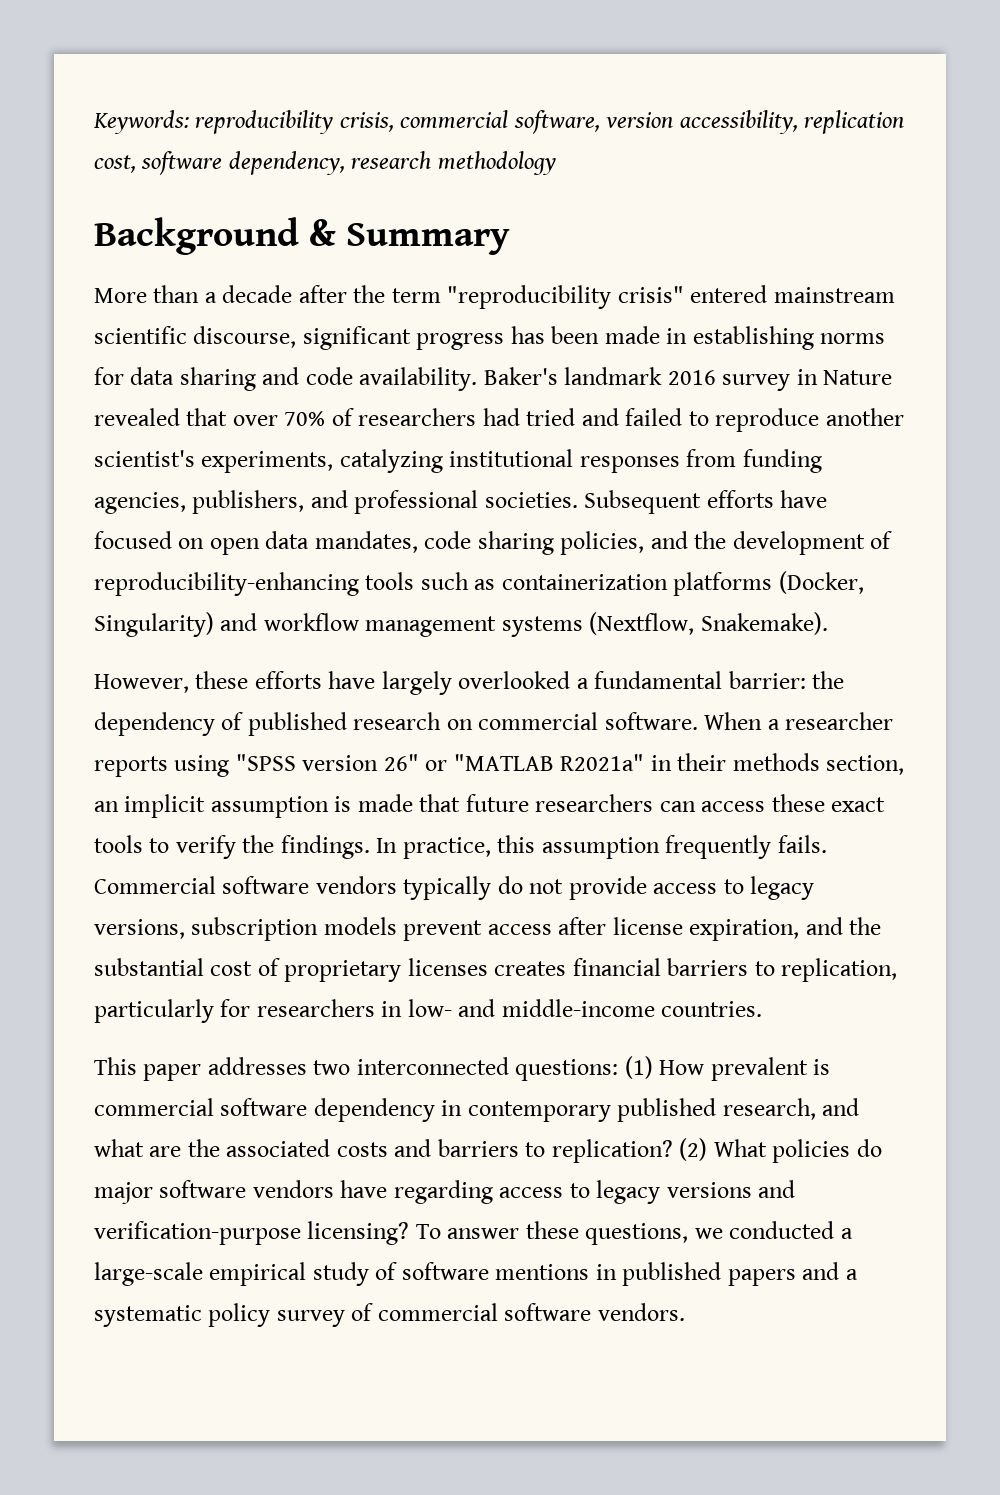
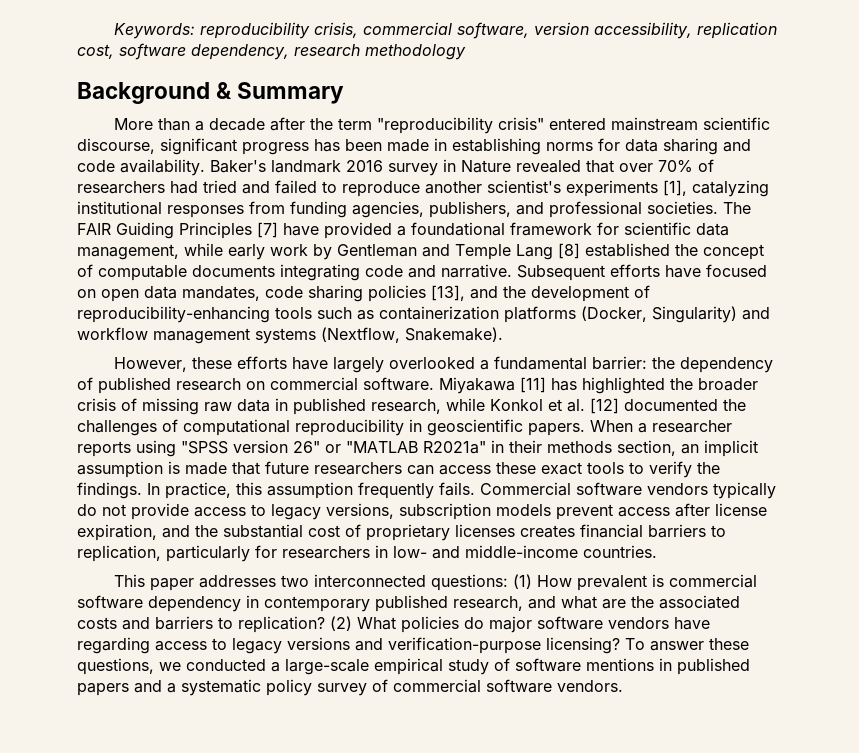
[201,451,334,473] experiments, -> [566,180,687,197] experiments [1],
(578, 500) none -> [723,202,751,214] [77,222,729,239] [77,243,764,260] [77,264,512,281] The FAIR Guiding Principles [7] have provided a foundational framework for scientific data management, while early work by Gentleman and Temple Lang [8] established the concept of computable documents integrating code and narrative.
[560,531,645,555] policies, -> [368,285,465,302] policies [13],
(698, 721) none -> [439,377,758,394] [77,398,746,415] [77,419,585,436] Miyakawa [11] has highlighted the broader crisis of missing raw data in published research, while Konkol et al. [12] documented the challenges of computational reproducibility in geoscientific papers.

